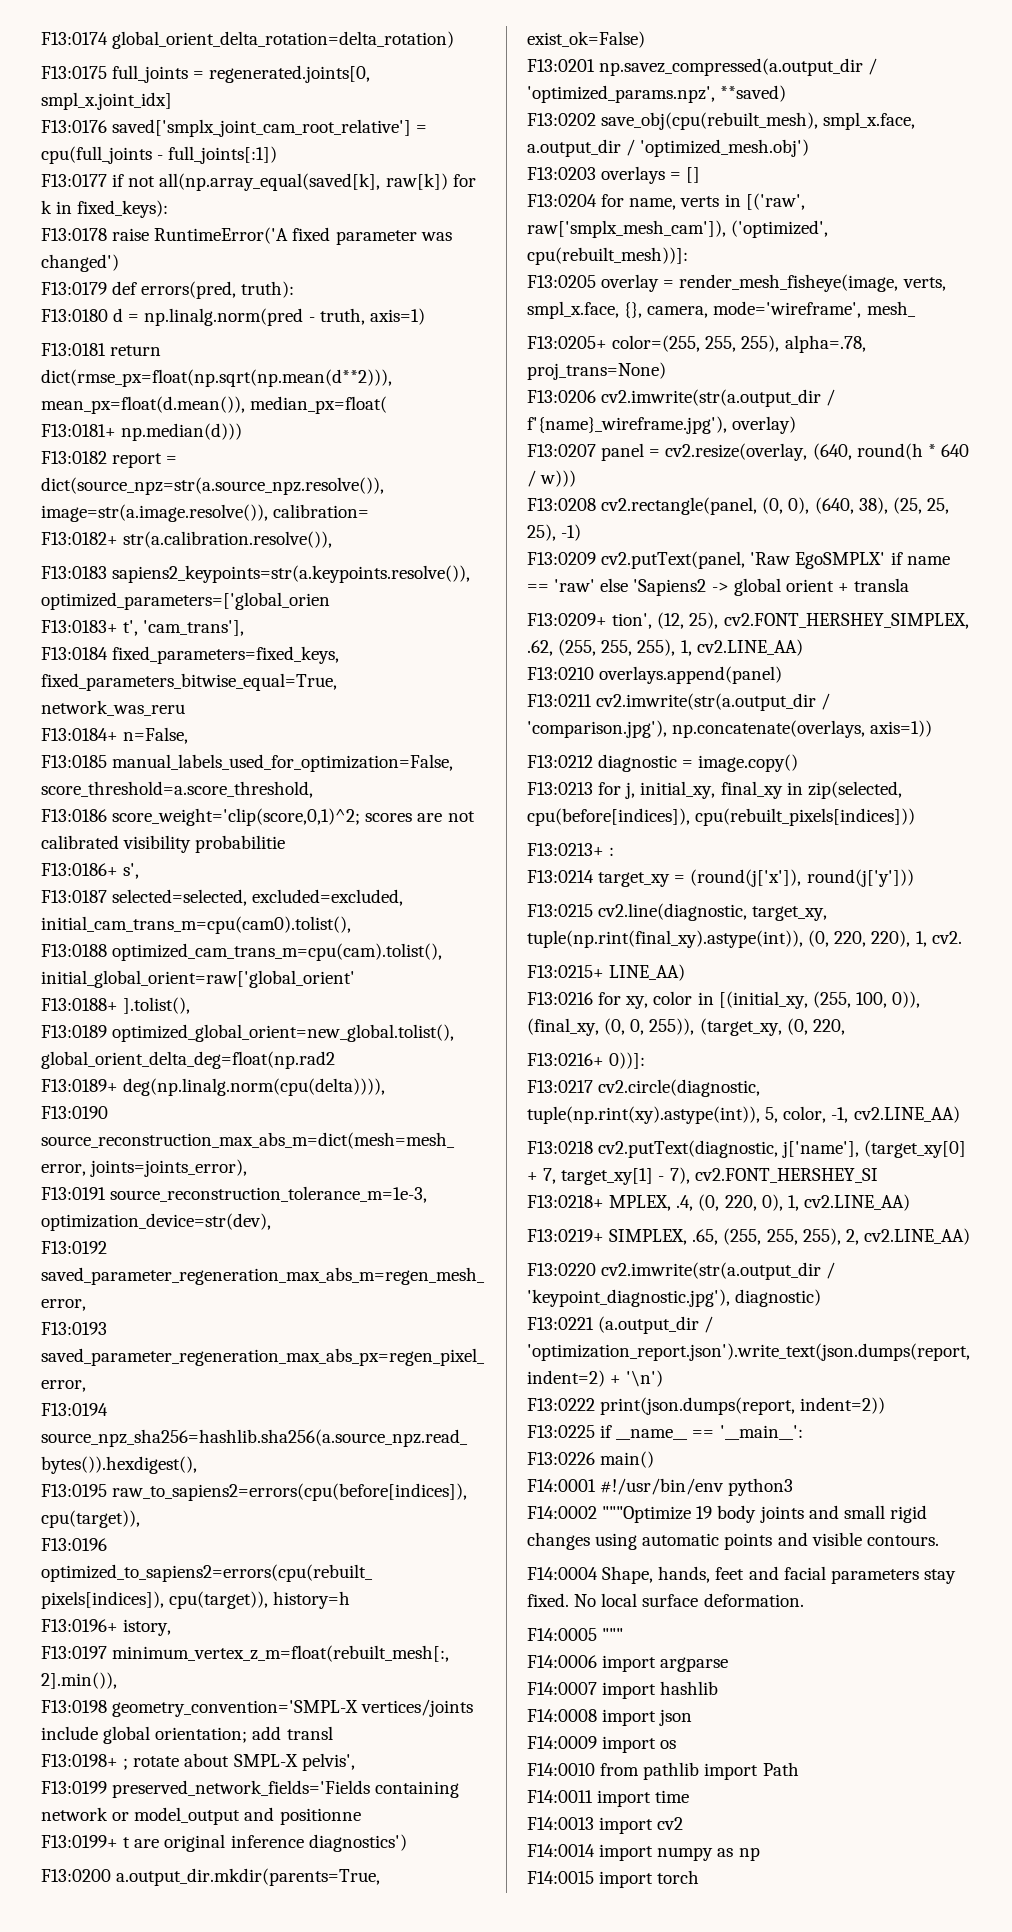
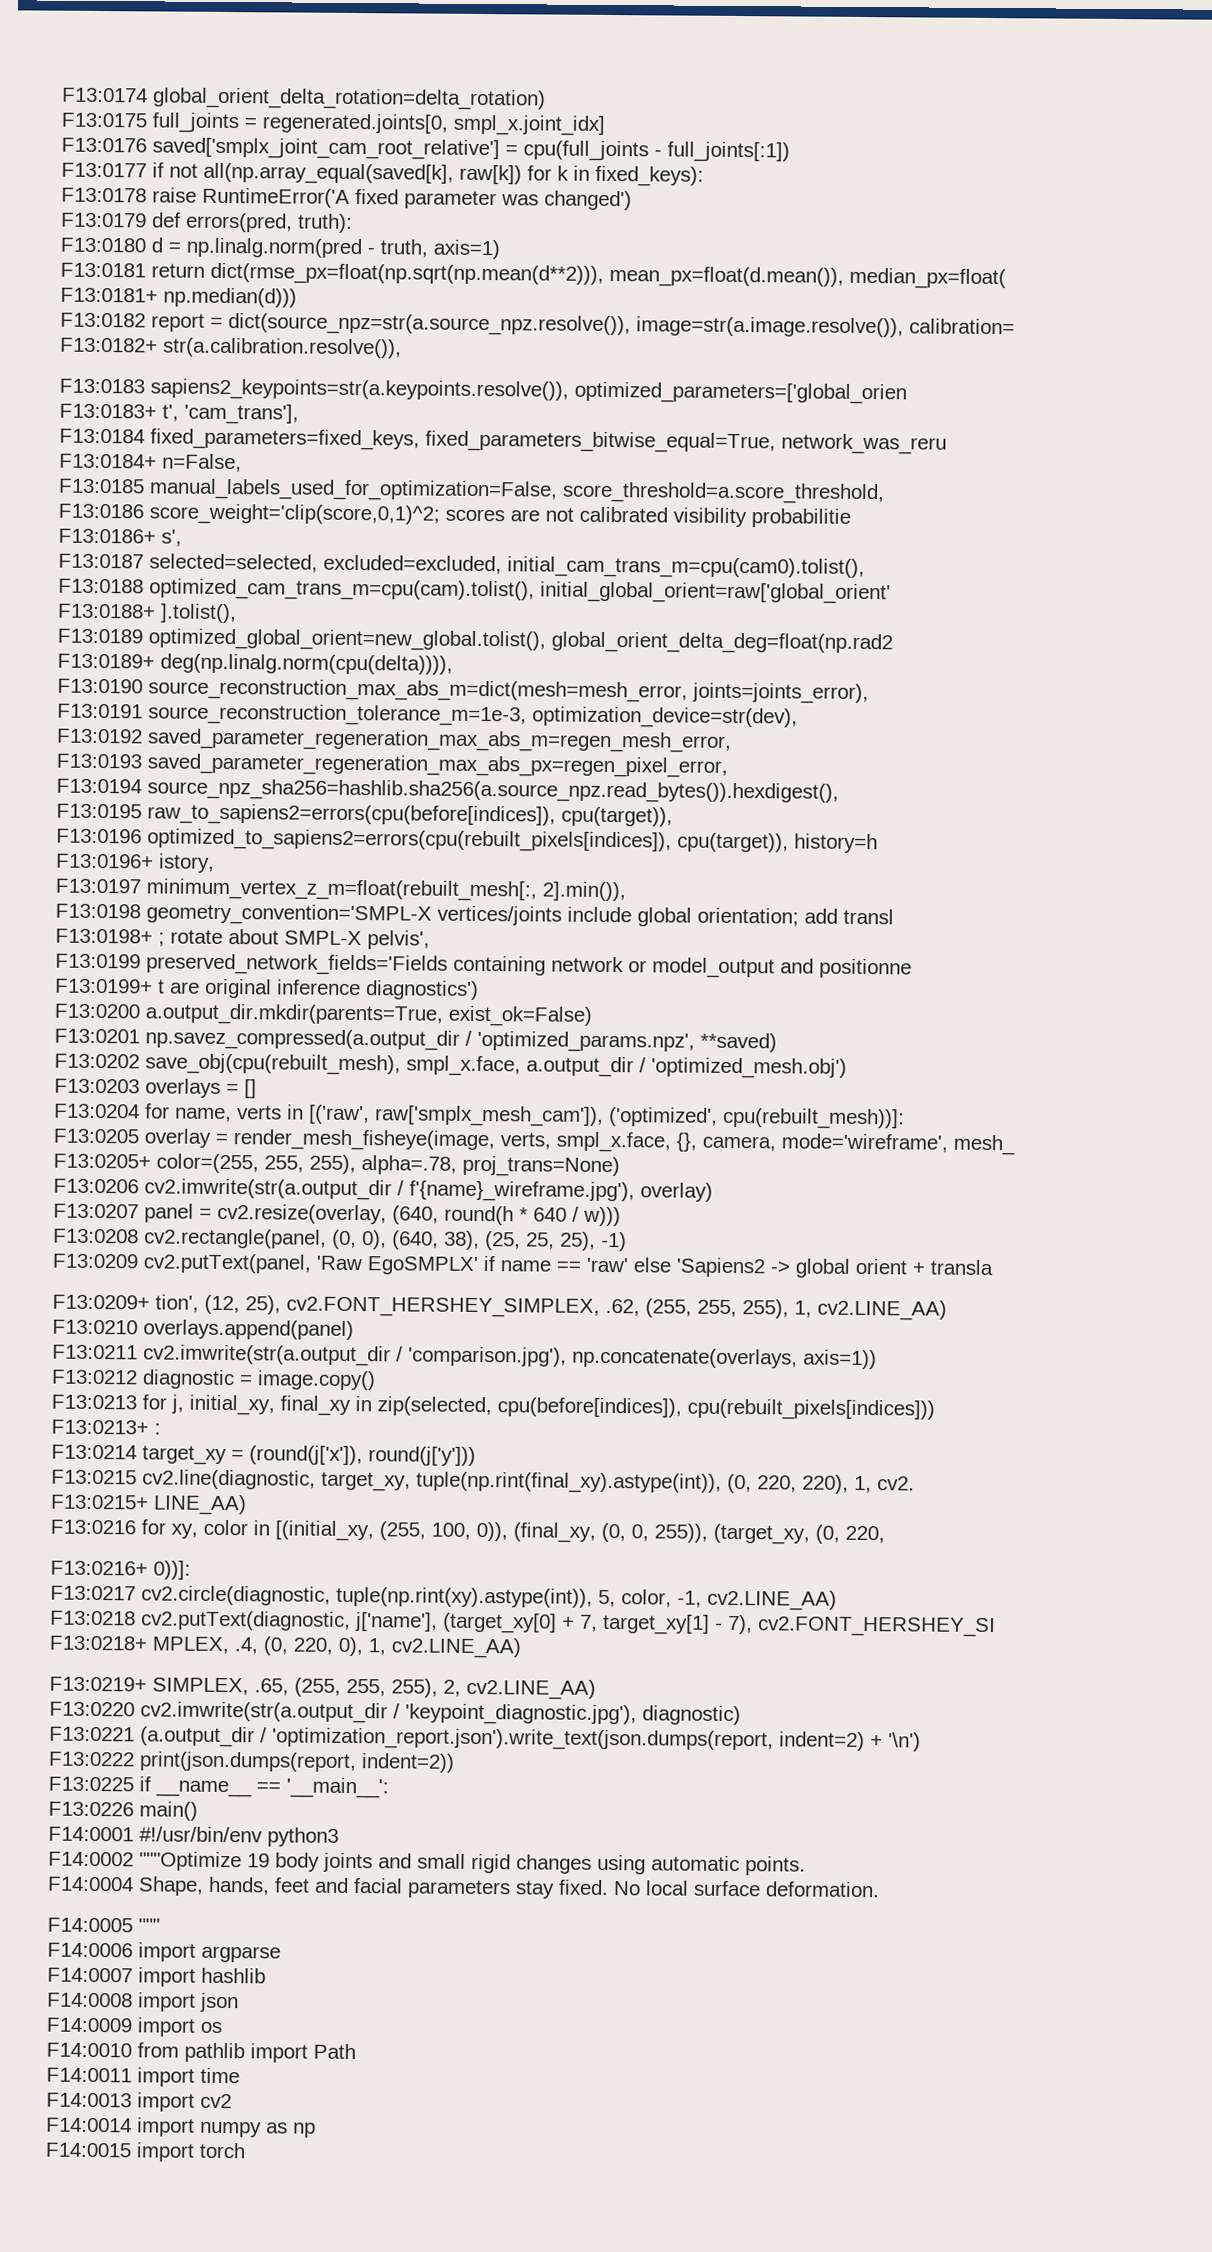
[724,1532,939,1550] points and visible contours. -> [745,1856,806,1876] points.

